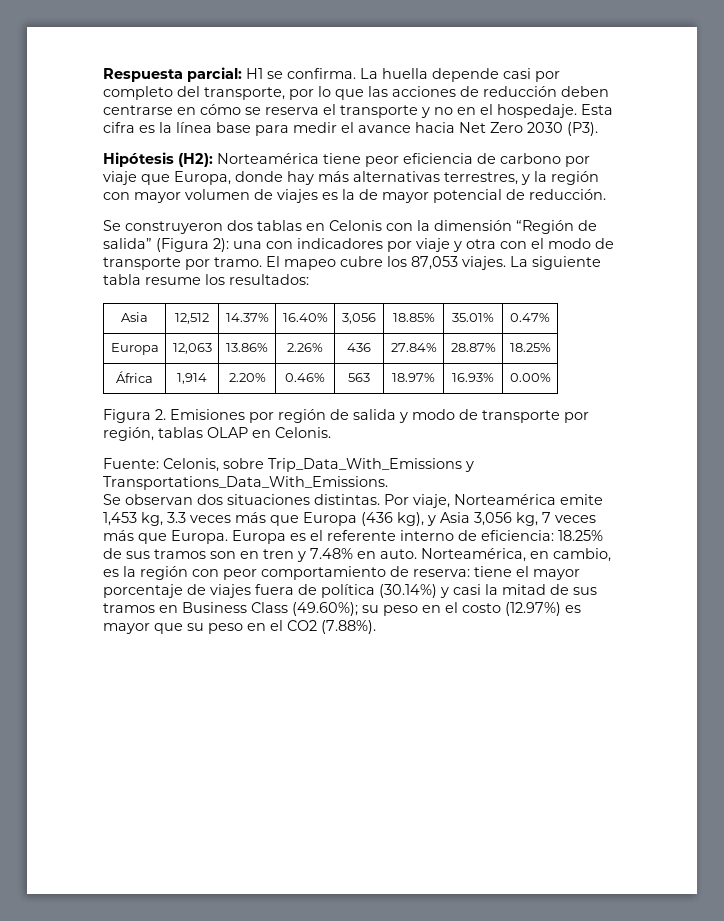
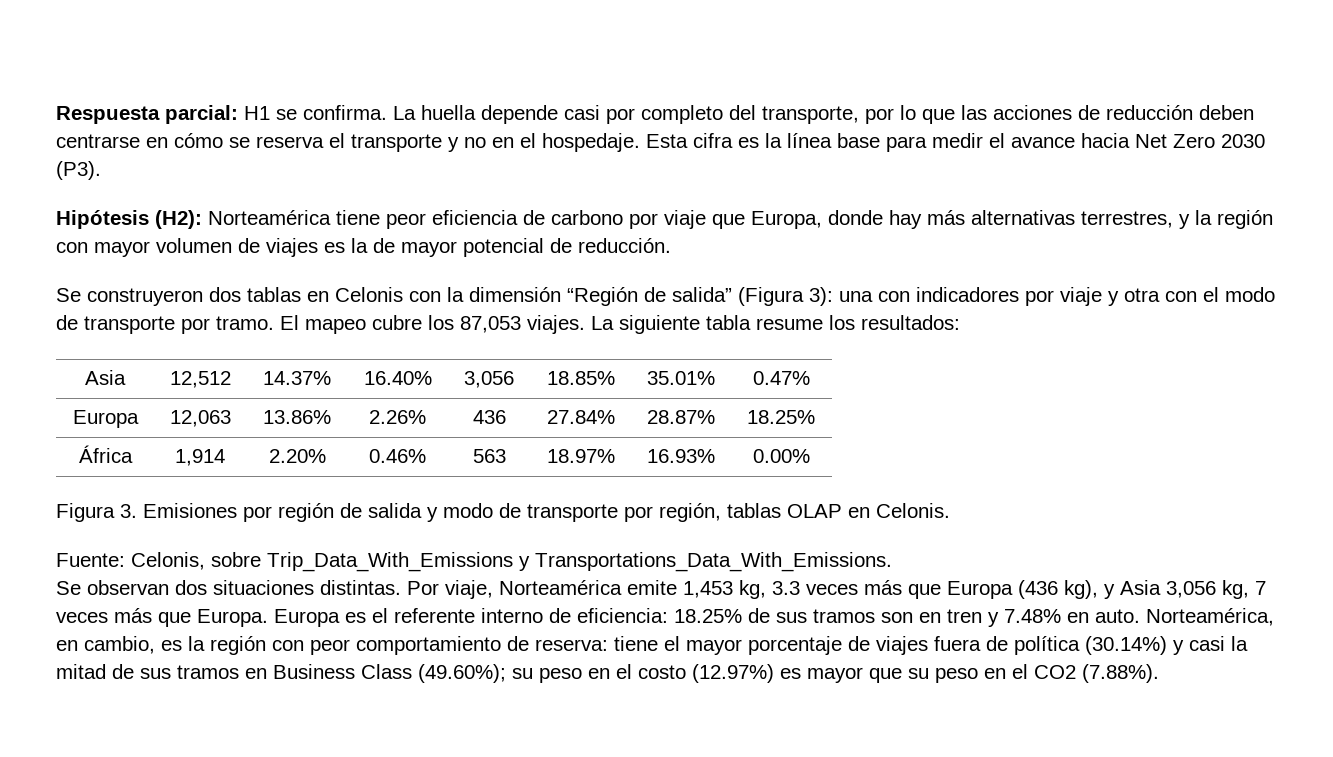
[213,238,229,252] 2): -> [809,287,833,306] 3):
[155,409,166,420] 2. -> [120,504,137,518] 3.

